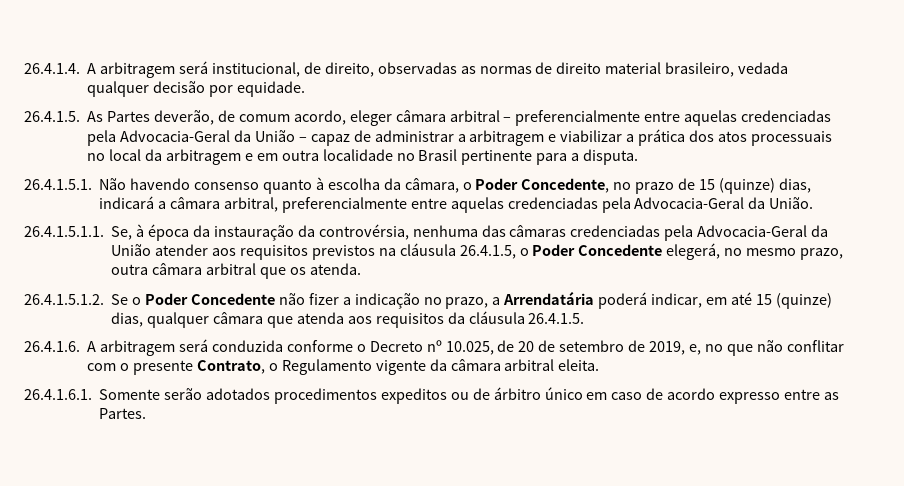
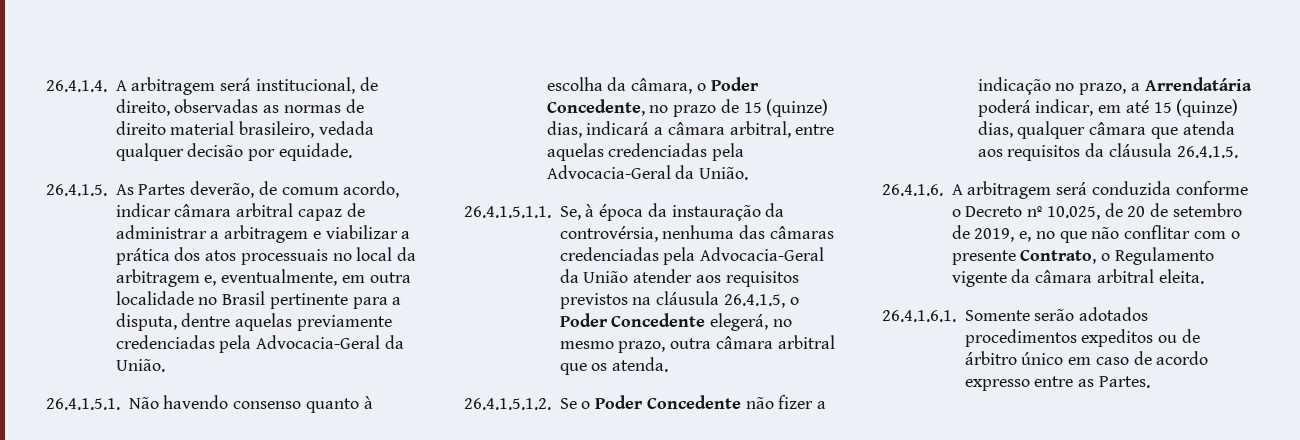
[349,110,832,126] [87,130,307,146] eleger câmara arbitral – preferencialmente entre aquelas credenciadas pela Advocacia-Geral da União – -> [115,203,294,217] indicar câmara arbitral
[244,153,253,161] e -> [204,269,338,286] e, eventualmente,
[583,149,639,165] disputa. -> [115,313,392,331] [115,335,404,353] [115,359,165,372] disputa, dentre aquelas previamente credenciadas pela Advocacia-Geral da União.
[281,197,407,213] preferencialmente -> (791, 129) none

